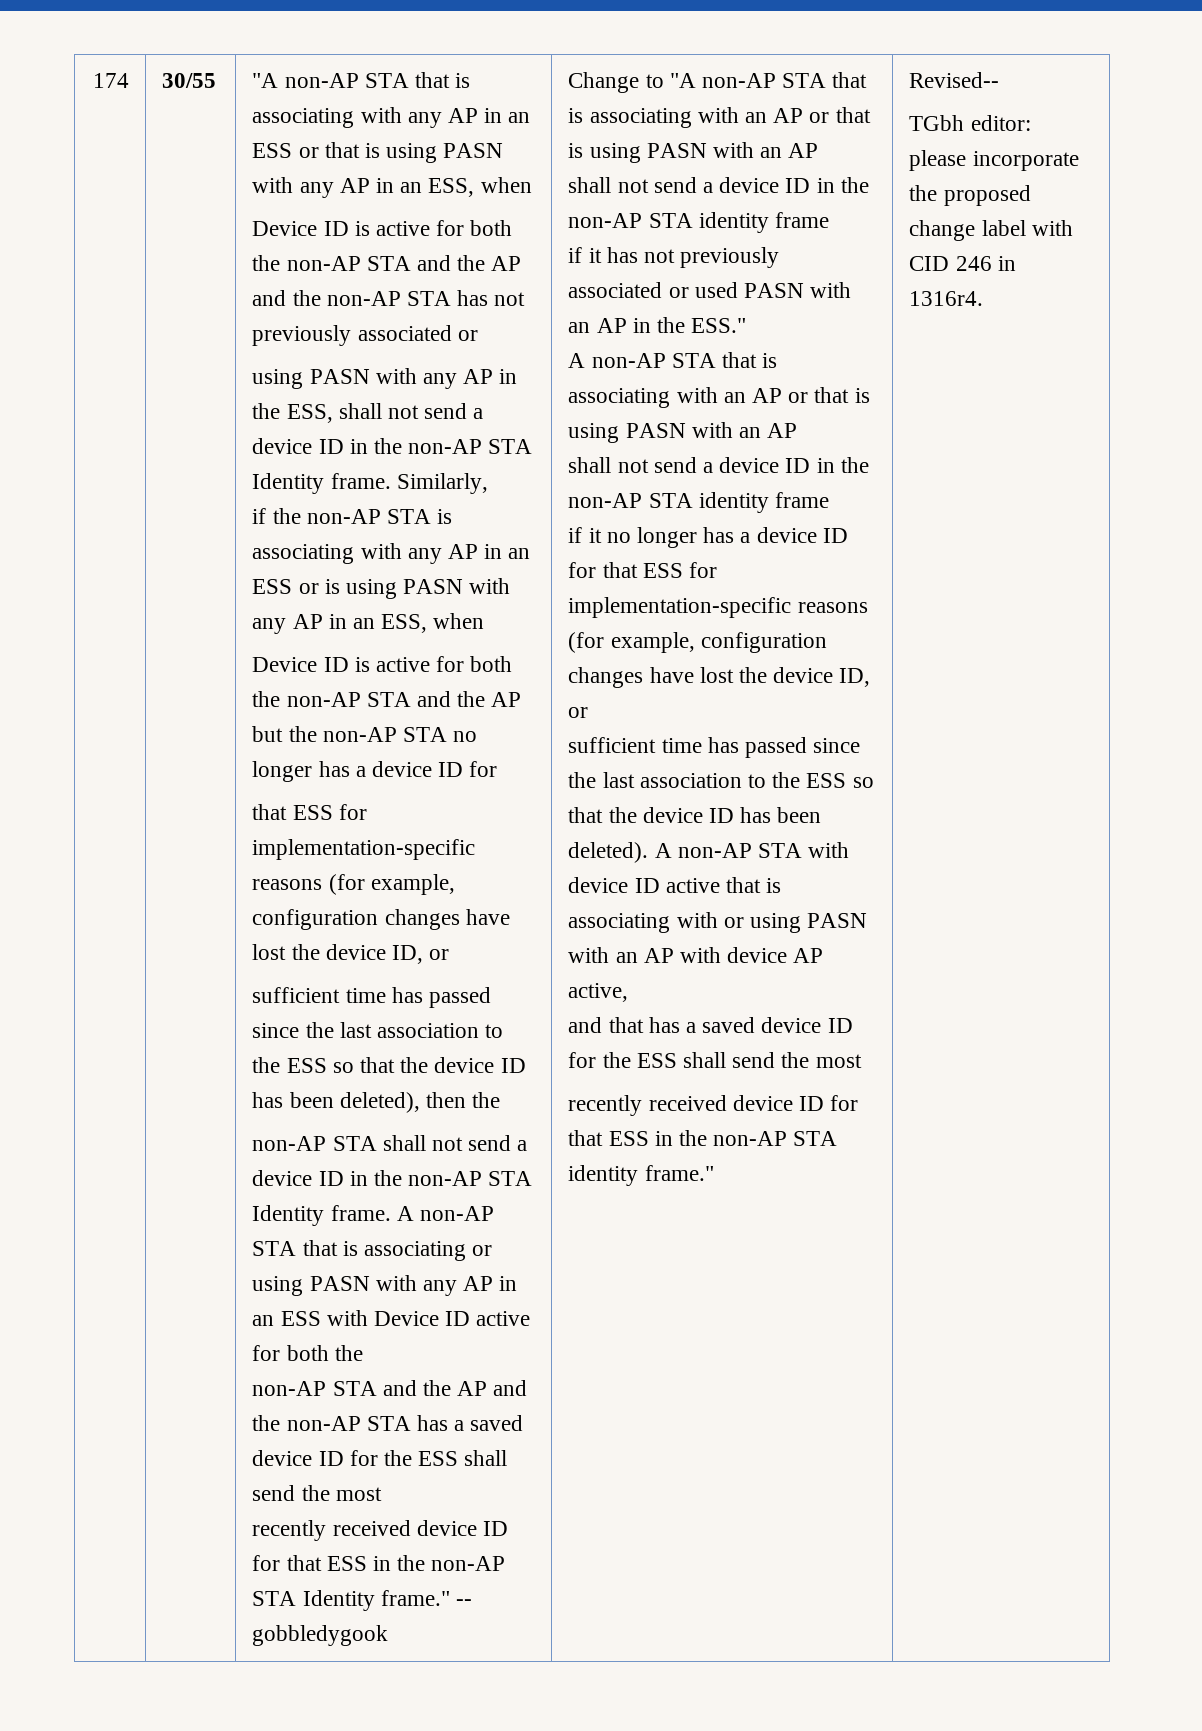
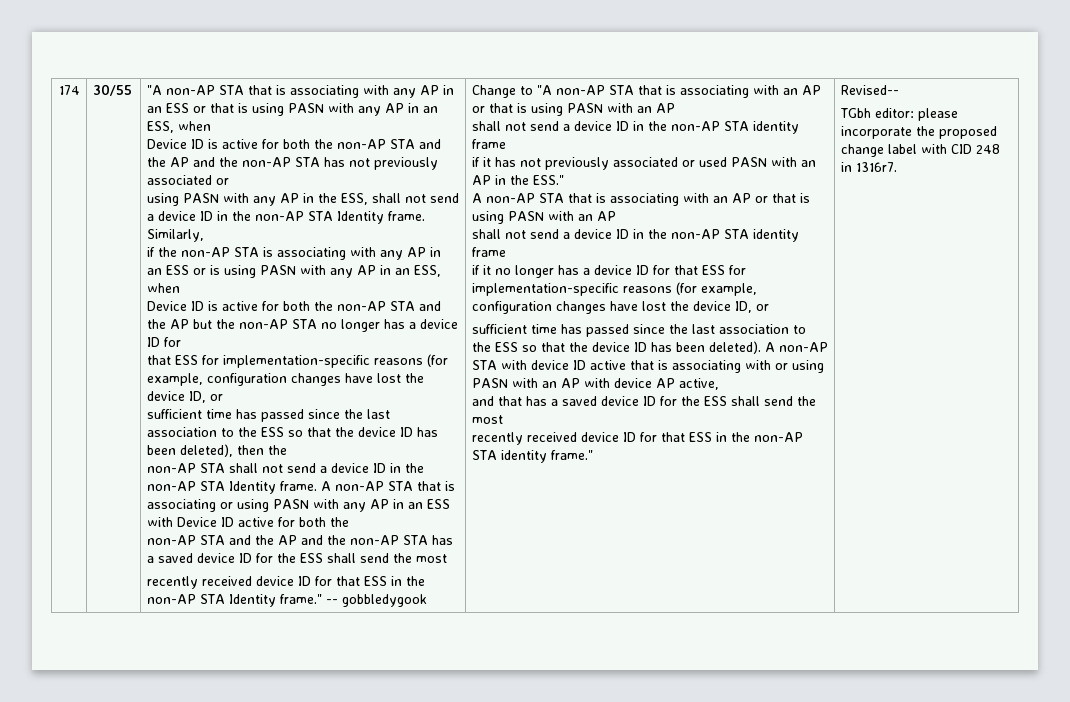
[955,256,1016,271] [909,291,984,306] 246 in 1316r4. -> [975,144,1000,154] [840,162,897,172] 248 in 1316r7.

